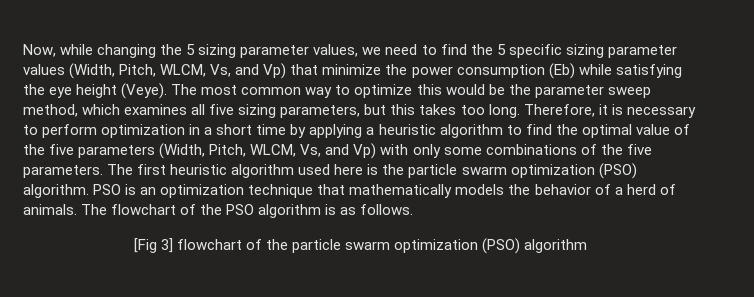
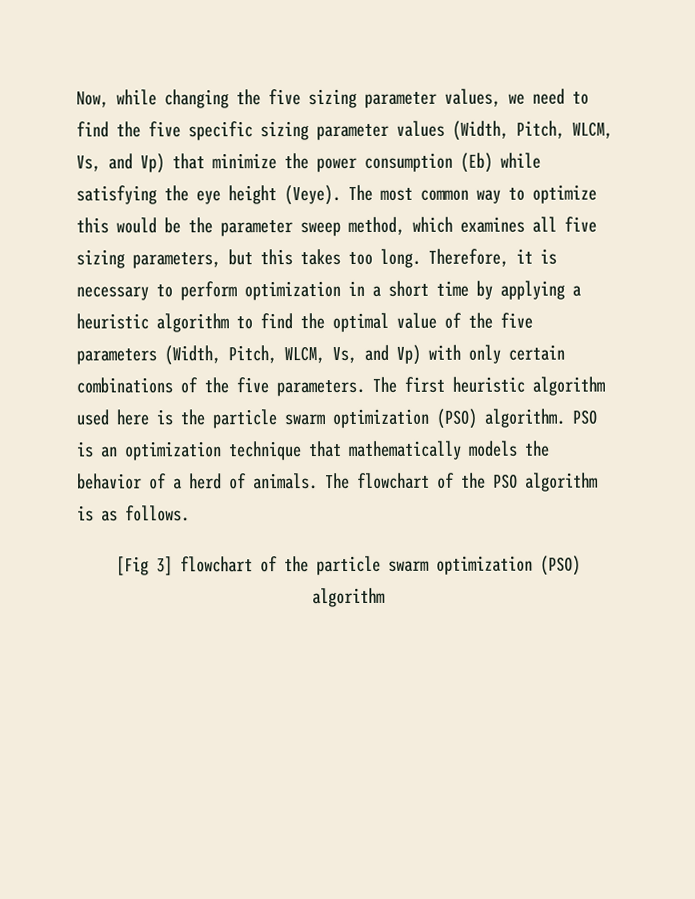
[186,44,196,55] 5 -> [268,89,301,106] five
[496,44,506,55] 5 -> [148,121,181,138] five
[443,147,482,155] some -> [508,344,565,361] certain

